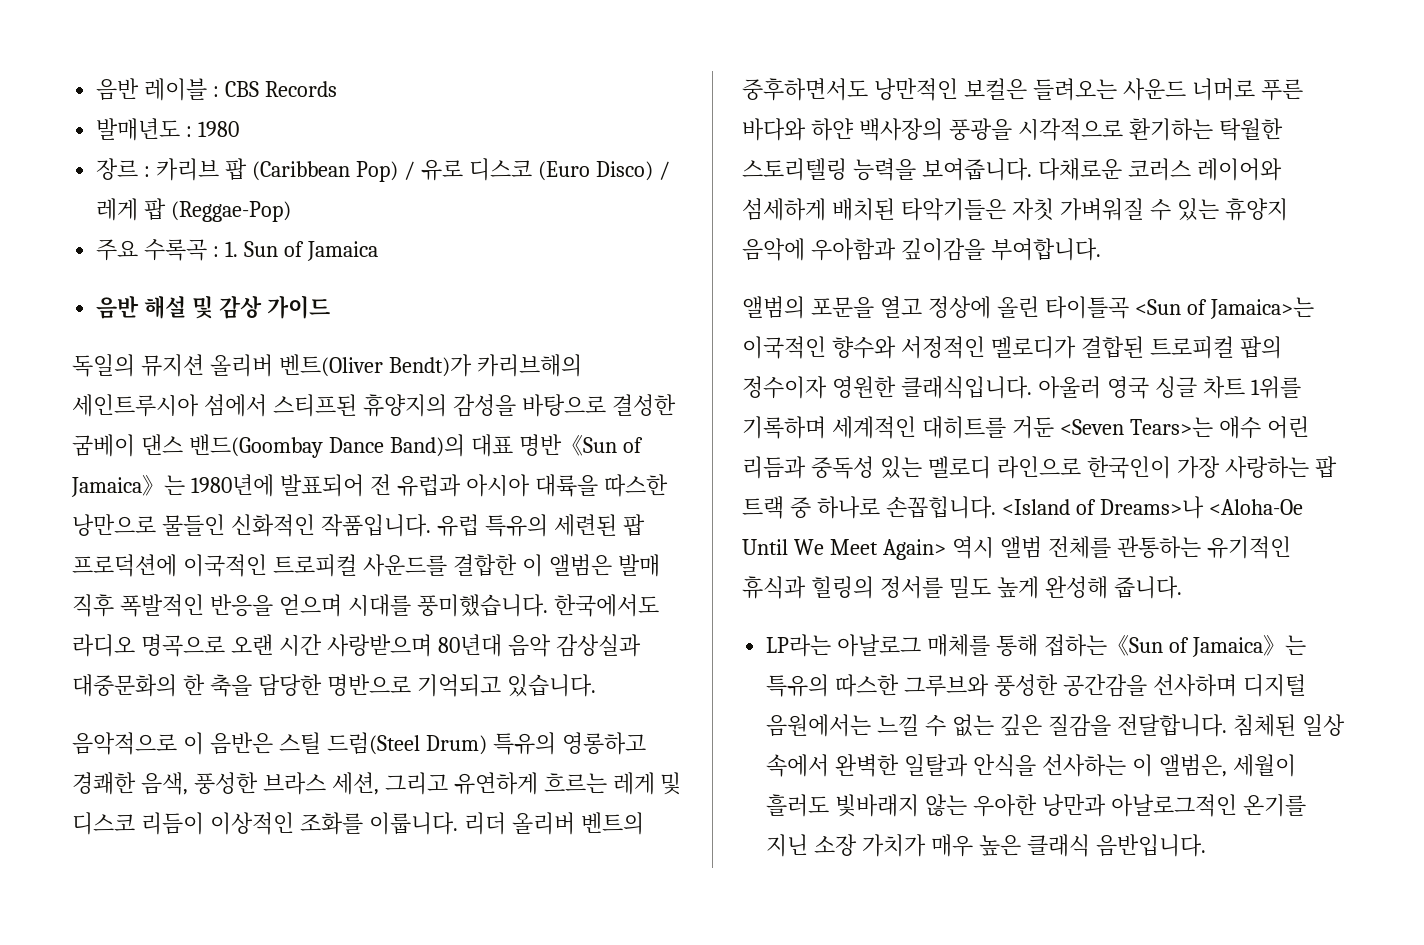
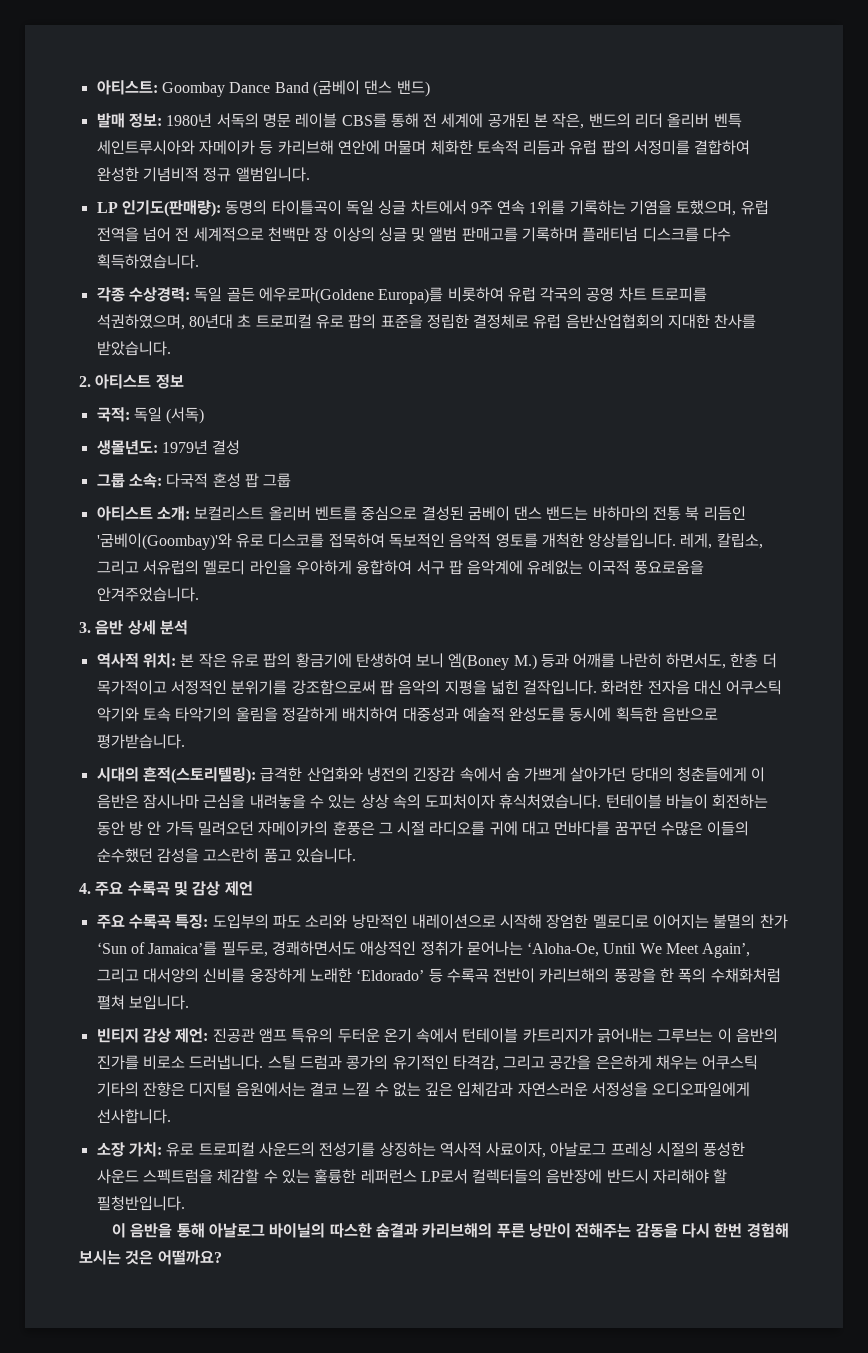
[96,78,337,101] [96,118,240,141] [96,158,670,182] [96,198,292,222] [96,238,378,261] [96,295,330,319] [72,354,582,377] [72,394,676,417] [72,434,643,458] [71,474,668,497] [72,514,645,537] [72,554,660,577] [72,594,659,617] [72,634,641,657] [72,674,596,697] [72,732,646,755] [72,772,682,795] [72,812,644,835] [742,78,1303,101] [742,118,1283,141] [742,158,1282,181] [742,198,1288,221] [742,238,1101,261] [742,296,1314,319] [742,336,1282,359] [742,376,1301,399] [742,416,1309,439] [742,456,1337,479] [742,496,1303,519] [742,536,1291,560] [742,576,1182,599] [766,634,1306,657] [766,674,1237,697] 음반 레이블 : CBS Records // 발매년도 : 1980 // 장르 : 카리브 팝 (Caribbean Pop) / 유로 디스코 (Euro Disco) / 레게 팝 (Reggae-Pop) // 주요 수록곡 : 1. Sun of Jamaica // 음반 해설 및 감상 가이드 // 독일의 뮤지션 올리버 벤트(Oliver Bendt)가 카리브해의 세인트루시아 섬에서 스티프된 휴양지의 감성을 바탕으로 결성한 굼베이 댄스 밴드(Goombay Dance Band)의 대표 명반《Sun of Jamaica》는 1980년에 발표되어 전 유럽과 아시아 대륙을 따스한 낭만으로 물들인 신화적인 작품입니다. 유럽 특유의 세련된 팝 프로덕션에 이국적인 트로피컬 사운드를 결합한 이 앨범은 발매 직후 폭발적인 반응을 얻으며 시대를 풍미했습니다. 한국에서도 라디오 명곡으로 오랜 시간 사랑받으며 80년대 음악 감상실과 대중문화의 한 축을 담당한 명반으로 기억되고 있습니다. // 음악적으로 이 음반은 스틸 드럼(Steel Drum) 특유의 영롱하고 경쾌한 음색, 풍성한 브라스 세션, 그리고 유연하게 흐르는 레게 및 디스코 리듬이 이상적인 조화를 이룹니다. 리더 올리버 벤트의 중후하면서도 낭만적인 보컬은 들려오는 사운드 너머로 푸른 바다와 하얀 백사장의 풍광을 시각적으로 환기하는 탁월한 스토리텔링 능력을 보여줍니다. 다채로운 코러스 레이어와 섬세하게 배치된 타악기들은 자칫 가벼워질 수 있는 휴양지 음악에 우아함과 깊이감을 부여합니다. // 앨범의 포문을 열고 정상에 올린 타이틀곡 <Sun of Jamaica>는 이국적인 향수와 서정적인 멜로디가 결합된 트로피컬 팝의 정수이자 영원한 클래식입니다. 아울러 영국 싱글 차트 1위를 기록하며 세계적인 대히트를 거둔 <Seven Tears>는 애수 어린 리듬과 중독성 있는 멜로디 라인으로 한국인이 가장 사랑하는 팝 트랙 중 하나로 손꼽힙니다. <Island of Dreams>나 <Aloha-Oe Until We Meet Again> 역시 앨범 전체를 관통하는 유기적인 휴식과 힐링의 정서를 밀도 높게 완성해 줍니다. // LP라는 아날로그 매체를 통해 접하는《Sun of Jamaica》는 특유의 따스한 그루브와 풍성한 공간감을 선사하며 -> [96,80,430,97] [96,113,742,129] [96,140,751,155] [96,167,310,182] [96,200,769,217] [96,227,732,242] [96,254,199,269] [96,287,708,304] [96,314,757,330] [96,341,171,356] [79,374,184,389] [96,407,205,424] [96,440,241,455] [96,473,292,488] [96,506,746,521] [96,533,763,550] [96,560,705,575] [96,587,199,602] [79,620,188,635] [96,653,777,670] [96,680,783,695] [96,707,719,722] [96,734,185,749] [96,767,766,784] [96,794,769,809] [96,821,750,836] [96,848,356,863] [79,881,253,896] [96,914,788,929] [96,941,751,958] [96,968,781,983] [96,995,189,1010] [96,1028,779,1043] [96,1055,759,1071] [96,1082,185,1097] 아티스트: Goombay Dance Band (굼베이 댄스 밴드) // 발매 정보: 1980년 서독의 명문 레이블 CBS를 통해 전 세계에 공개된 본 작은, 밴드의 리더 올리버 벤특 세인트루시아와 자메이카 등 카리브해 연안에 머물며 체화한 토속적 리듬과 유럽 팝의 서정미를 결합하여 완성한 기념비적 정규 앨범입니다. // LP 인기도(판매량): 동명의 타이틀곡이 독일 싱글 차트에서 9주 연속 1위를 기록하는 기염을 토했으며, 유럽 전역을 넘어 전 세계적으로 천백만 장 이상의 싱글 및 앨범 판매고를 기록하며 플래티넘 디스크를 다수 획득하였습니다. // 각종 수상경력: 독일 골든 에우로파(Goldene Europa)를 비롯하여 유럽 각국의 공영 차트 트로피를 석권하였으며, 80년대 초 트로피컬 유로 팝의 표준을 정립한 결정체로 유럽 음반산업협회의 지대한 찬사를 받았습니다. // 2. 아티스트 정보 // 국적: 독일 (서독) // 생몰년도: 1979년 결성 // 그룹 소속: 다국적 혼성 팝 그룹 // 아티스트 소개: 보컬리스트 올리버 벤트를 중심으로 결성된 굼베이 댄스 밴드는 바하마의 전통 북 리듬인 '굼베이(Goombay)'와 유로 디스코를 접목하여 독보적인 음악적 영토를 개척한 앙상블입니다. 레게, 칼립소, 그리고 서유럽의 멜로디 라인을 우아하게 융합하여 서구 팝 음악계에 유례없는 이국적 풍요로움을 안겨주었습니다. // 3. 음반 상세 분석 // 역사적 위치: 본 작은 유로 팝의 황금기에 탄생하여 보니 엠(Boney M.) 등과 어깨를 나란히 하면서도, 한층 더 목가적이고 서정적인 분위기를 강조함으로써 팝 음악의 지평을 넓힌 걸작입니다. 화려한 전자음 대신 어쿠스틱 악기와 토속 타악기의 울림을 정갈하게 배치하여 대중성과 예술적 완성도를 동시에 획득한 음반으로 평가받습니다. // 시대의 흔적(스토리텔링): 급격한 산업화와 냉전의 긴장감 속에서 숨 가쁘게 살아가던 당대의 청춘들에게 이 음반은 잠시나마 근심을 내려놓을 수 있는 상상 속의 도피처이자 휴식처였습니다. 턴테이블 바늘이 회전하는 동안 방 안 가득 밀려오던 자메이카의 훈풍은 그 시절 라디오를 귀에 대고 먼바다를 꿈꾸던 수많은 이들의 순수했던 감성을 고스란히 품고 있습니다. // 4. 주요 수록곡 및 감상 제언 // 주요 수록곡 특징: 도입부의 파도 소리와 낭만적인 내레이션으로 시작해 장엄한 멜로디로 이어지는 불멸의 찬가 ‘Sun of Jamaica’를 필두로, 경쾌하면서도 애상적인 정취가 묻어나는 ‘Aloha-Oe, Until We Meet Again’, 그리고 대서양의 신비를 웅장하게 노래한 ‘Eldorado’ 등 수록곡 전반이 카리브해의 풍광을 한 폭의 수채화처럼 펼쳐 보입니다. // 빈티지 감상 제언: 진공관 앰프 특유의 두터운 온기 속에서 턴테이블 카트리지가 긁어내는 그루브는 이 음반의 진가를 비로소 드러냅니다. 스틸 드럼과 콩가의 유기적인 타격감, 그리고 공간을 은은하게 채우는 어쿠스틱 기타의 잔향은
(872, 725) none -> [309,1082,338,1097] 결코
[1047,714,1345,737] [766,754,1296,777] [766,794,1306,817] [766,834,1206,857] 질감을 전달합니다. 침체된 일상 속에서 완벽한 일탈과 안식을 선사하는 이 앨범은, 세월이 흘러도 빛바래지 않는 우아한 낭만과 아날로그적인 온기를 지닌 소장 가치가 매우 높은 클래식 음반입니다. -> [457,1082,751,1097] [96,1109,171,1124] [96,1142,746,1158] [96,1169,728,1184] [96,1196,185,1211] [112,1223,789,1238] [79,1250,222,1265] 입체감과 자연스러운 서정성을 오디오파일에게 선사합니다. // 소장 가치: 유로 트로피컬 사운드의 전성기를 상징하는 역사적 사료이자, 아날로그 프레싱 시절의 풍성한 사운드 스펙트럼을 체감할 수 있는 훌륭한 레퍼런스 LP로서 컬렉터들의 음반장에 반드시 자리해야 할 필청반입니다. // 이 음반을 통해 아날로그 바이닐의 따스한 숨결과 카리브해의 푸른 낭만이 전해주는 감동을 다시 한번 경험해 보시는 것은 어떨까요?

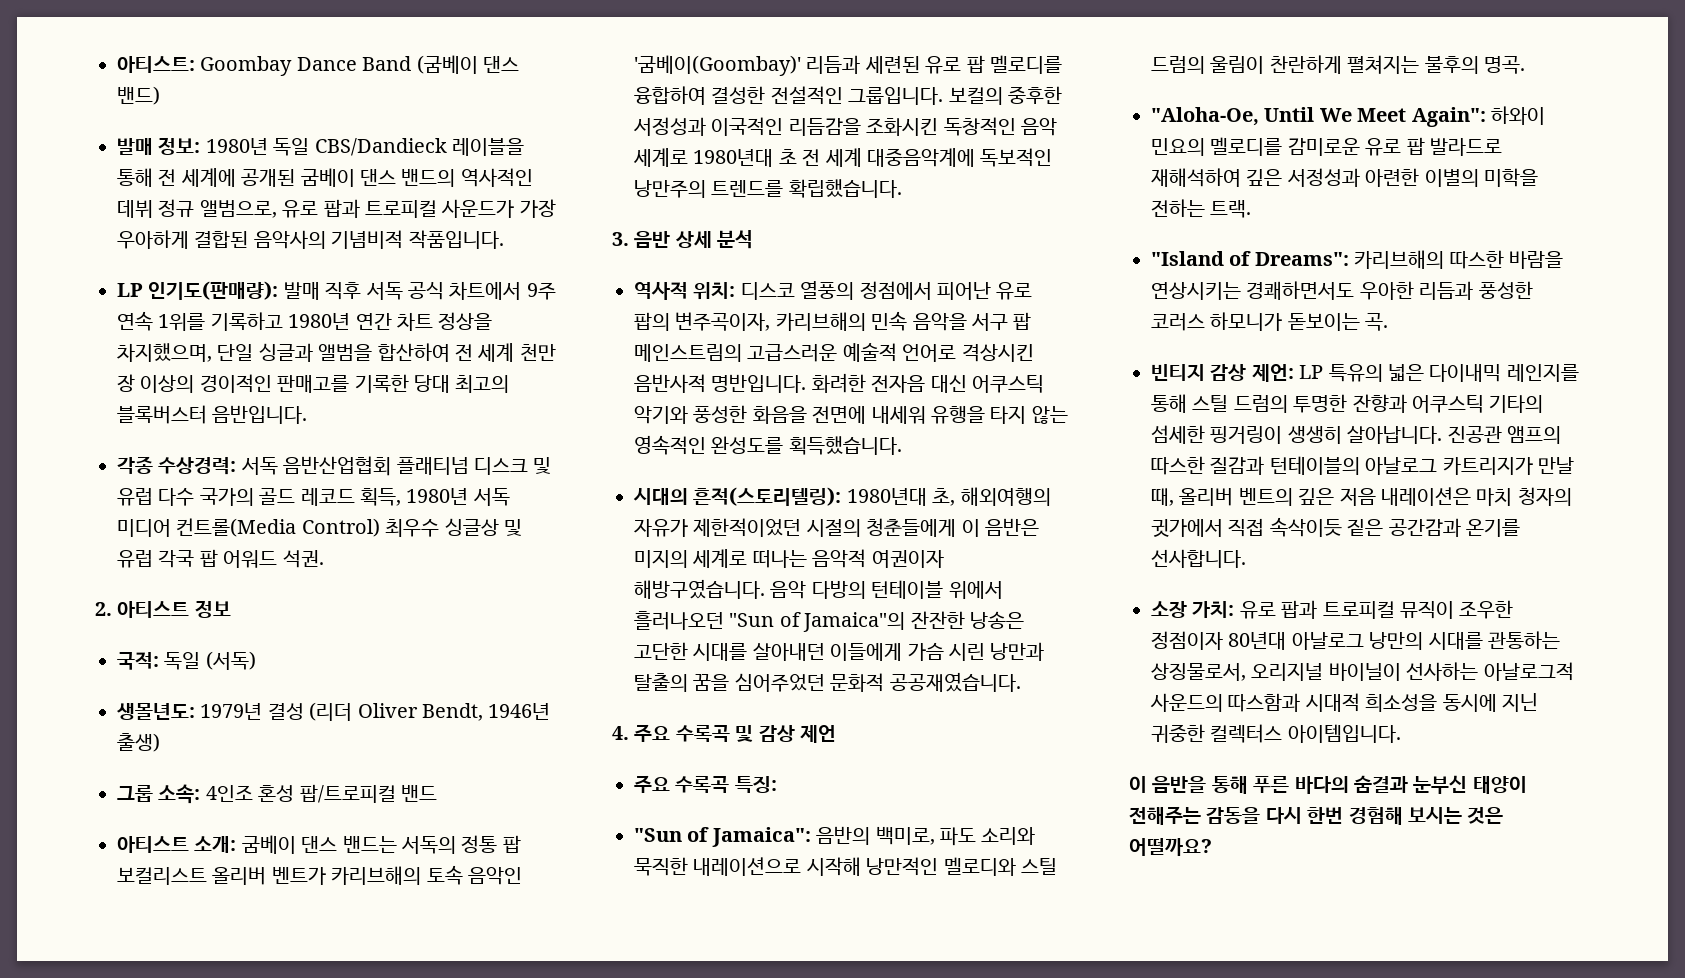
[216,113,742,129] [96,140,751,155] [96,167,310,182] [96,200,769,217] [96,227,732,242] [96,254,199,269] [96,287,708,304] [96,314,757,330] [96,341,171,356] 서독의 명문 레이블 CBS를 통해 전 세계에 공개된 본 작은, 밴드의 리더 올리버 벤특 세인트루시아와 자메이카 등 카리브해 연안에 머물며 체화한 토속적 리듬과 유럽 팝의 서정미를 결합하여 완성한 기념비적 정규 앨범입니다. // LP 인기도(판매량): 동명의 타이틀곡이 독일 싱글 차트에서 9주 연속 1위를 기록하는 기염을 토했으며, 유럽 전역을 넘어 전 세계적으로 천백만 장 이상의 싱글 및 앨범 판매고를 기록하며 플래티넘 디스크를 다수 획득하였습니다. // 각종 수상경력: 독일 골든 에우로파(Goldene Europa)를 비롯하여 유럽 각국의 공영 차트 트로피를 석권하였으며, 80년대 초 트로피컬 유로 팝의 표준을 정립한 결정체로 유럽 음반산업협회의 지대한 찬사를 받았습니다. -> [273,138,524,156] [117,168,533,187] [117,199,556,218] [117,230,504,249] [117,281,556,300] [117,311,493,331] [117,343,556,362] [117,374,510,393] [117,405,308,424] [117,456,552,476] [117,488,510,506] [117,518,522,537] [117,549,324,568] 독일 CBS/Dandieck 레이블을 통해 전 세계에 공개된 굼베이 댄스 밴드의 역사적인 데뷔 정규 앨범으로, 유로 팝과 트로피컬 사운드가 가장 우아하게 결합된 음악사의 기념비적 작품입니다. // LP 인기도(판매량): 발매 직후 서독 공식 차트에서 9주 연속 1위를 기록하고 1980년 연간 차트 정상을 차지했으며, 단일 싱글과 앨범을 합산하여 전 세계 천만 장 이상의 경이적인 판매고를 기록한 당대 최고의 블록버스터 음반입니다. // 각종 수상경력: 서독 음반산업협회 플래티넘 디스크 및 유럽 다수 국가의 골드 레코드 획득, 1980년 서독 미디어 컨트롤(Media Control) 최우수 싱글상 및 유럽 각국 팝 어워드 석권.
[96,473,292,488] [96,506,746,521] [96,533,763,550] [96,560,705,575] [96,587,199,602] // 그룹 소속: 다국적 혼성 팝 그룹 // 아티스트 소개: 보컬리스트 올리버 벤트를 중심으로 결성된 굼베이 댄스 밴드는 바하마의 전통 북 리듬인 '굼베이(Goombay)'와 유로 디스코를 접목하여 독보적인 음악적 영토를 개척한 앙상블입니다. 레게, 칼립소, 그리고 서유럽의 멜로디 라인을 우아하게 융합하여 서구 팝 음악계에 유례없는 이국적 풍요로움을 안겨주었습니다. -> [309,702,551,721] [117,733,160,752] [117,784,437,804] [117,835,521,854] [117,865,522,885] [634,55,1062,76] [634,86,1062,105] [633,117,1057,136] [633,148,1053,167] [634,179,902,198] (리더 Oliver Bendt, 1946년 출생) // 그룹 소속: 4인조 혼성 팝/트로피컬 밴드 // 아티스트 소개: 굼베이 댄스 밴드는 서독의 정통 팝 보컬리스트 올리버 벤트가 카리브해의 토속 음악인 '굼베이(Goombay)' 리듬과 세련된 유로 팝 멜로디를 융합하여 결성한 전설적인 그룹입니다. 보컬의 중후한 서정성과 이국적인 리듬감을 조화시킨 독창적인 음악 세계로 1980년대 초 전 세계 대중음악계에 독보적인 낭만주의 트렌드를 확립했습니다.
[180,653,777,670] [96,680,598,695] 본 작은 유로 팝의 황금기에 탄생하여 보니 엠(Boney M.) 등과 어깨를 나란히 하면서도, 한층 더 목가적이고 서정적인 분위기를 강조함으로써 팝 음악의 지평을 넓힌 걸작입니다. -> [740,281,1033,300] [634,311,1032,331] [634,343,1034,362] [634,374,807,393] 디스코 열풍의 정점에서 피어난 유로 팝의 변주곡이자, 카리브해의 민속 음악을 서구 팝 메인스트림의 고급스러운 예술적 언어로 격상시킨 음반사적 명반입니다.
[142,707,719,722] [96,734,185,749] [96,767,766,784] [96,794,769,809] [96,821,750,836] [96,848,356,863] 토속 타악기의 울림을 정갈하게 배치하여 대중성과 예술적 완성도를 동시에 획득한 음반으로 평가받습니다. // 시대의 흔적(스토리텔링): 급격한 산업화와 냉전의 긴장감 속에서 숨 가쁘게 살아가던 당대의 청춘들에게 이 음반은 잠시나마 근심을 내려놓을 수 있는 상상 속의 도피처이자 휴식처였습니다. 턴테이블 바늘이 회전하는 동안 방 안 가득 밀려오던 자메이카의 훈풍은 그 시절 라디오를 귀에 대고 먼바다를 꿈꾸던 수많은 이들의 순수했던 감성을 고스란히 품고 있습니다. -> [693,405,1068,424] [634,435,902,455] [633,487,1051,506] [634,518,1039,537] [634,549,944,568] [634,579,1003,599] [634,611,1024,632] [634,642,1045,661] [634,672,1021,692] 풍성한 화음을 전면에 내세워 유행을 타지 않는 영속적인 완성도를 획득했습니다. // 시대의 흔적(스토리텔링): 1980년대 초, 해외여행의 자유가 제한적이었던 시절의 청춘들에게 이 음반은 미지의 세계로 떠나는 음악적 여권이자 해방구였습니다. 음악 다방의 턴테이블 위에서 흘러나오던 "Sun of Jamaica"의 잔잔한 낭송은 고단한 시대를 살아내던 이들에게 가슴 시린 낭만과 탈출의 꿈을 심어주었던 문화적 공공재였습니다.
[212,914,269,929] 도입부의 -> [634,826,935,847] // "Sun of Jamaica": 음반의 백미로,
[351,914,408,929] 낭만적인 -> [634,857,688,876] 묵직한
[546,914,788,929] [96,941,751,958] [96,968,781,983] [96,995,189,1010] [96,1028,779,1043] [96,1055,759,1071] [96,1082,751,1097] [96,1109,171,1124] [96,1142,746,1158] [96,1169,728,1184] [96,1196,185,1211] [112,1223,571,1238] 장엄한 멜로디로 이어지는 불멸의 찬가 ‘Sun of Jamaica’를 필두로, 경쾌하면서도 애상적인 정취가 묻어나는 ‘Aloha-Oe, Until We Meet Again’, 그리고 대서양의 신비를 웅장하게 노래한 ‘Eldorado’ 등 수록곡 전반이 카리브해의 풍광을 한 폭의 수채화처럼 펼쳐 보입니다. // 빈티지 감상 제언: 진공관 앰프 특유의 두터운 온기 속에서 턴테이블 카트리지가 긁어내는 그루브는 이 음반의 진가를 비로소 드러냅니다. 스틸 드럼과 콩가의 유기적인 타격감, 그리고 공간을 은은하게 채우는 어쿠스틱 기타의 잔향은 디지털 음원에서는 결코 느낄 수 없는 깊은 입체감과 자연스러운 서정성을 오디오파일에게 선사합니다. // 소장 가치: 유로 트로피컬 사운드의 전성기를 상징하는 역사적 사료이자, 아날로그 프레싱 시절의 풍성한 사운드 스펙트럼을 체감할 수 있는 훌륭한 레퍼런스 LP로서 컬렉터들의 음반장에 반드시 자리해야 할 필청반입니다. // 이 음반을 통해 아날로그 바이닐의 따스한 숨결과 카리브해의 푸른 낭만이 -> [866,857,1057,876] [1151,55,1525,74] [1151,106,1545,127] [1151,137,1502,156] [1151,168,1538,187] [1151,199,1252,218] [1151,250,1563,269] [1151,281,1533,300] [1151,312,1389,331] [1151,364,1579,382] [1151,394,1544,413] [1151,425,1561,444] [1151,456,1574,475] [1151,487,1572,506] [1151,517,1520,537] [1151,549,1246,568] [1151,600,1514,619] [1151,631,1560,650] [1151,662,1574,681] [1150,693,1538,712] [1151,724,1401,743] [1129,775,1527,794] 낭만적인 멜로디와 스틸 드럼의 울림이 찬란하게 펼쳐지는 불후의 명곡. // "Aloha-Oe, Until We Meet Again": 하와이 민요의 멜로디를 감미로운 유로 팝 발라드로 재해석하여 깊은 서정성과 아련한 이별의 미학을 전하는 트랙. // "Island of Dreams": 카리브해의 따스한 바람을 연상시키는 경쾌하면서도 우아한 리듬과 풍성한 코러스 하모니가 돋보이는 곡. // 빈티지 감상 제언: LP 특유의 넓은 다이내믹 레인지를 통해 스틸 드럼의 투명한 잔향과 어쿠스틱 기타의 섬세한 핑거링이 생생히 살아납니다. 진공관 앰프의 따스한 질감과 턴테이블의 아날로그 카트리지가 만날 때, 올리버 벤트의 깊은 저음 내레이션은 마치 청자의 귓가에서 직접 속삭이듯 짙은 공간감과 온기를 선사합니다. // 소장 가치: 유로 팝과 트로피컬 뮤직이 조우한 정점이자 80년대 아날로그 낭만의 시대를 관통하는 상징물로서, 오리지널 바이닐이 선사하는 아날로그적 사운드의 따스함과 시대적 희소성을 동시에 지닌 귀중한 컬렉터스 아이템입니다. // 이 음반을 통해 푸른 바다의 숨결과 눈부신 태양이

